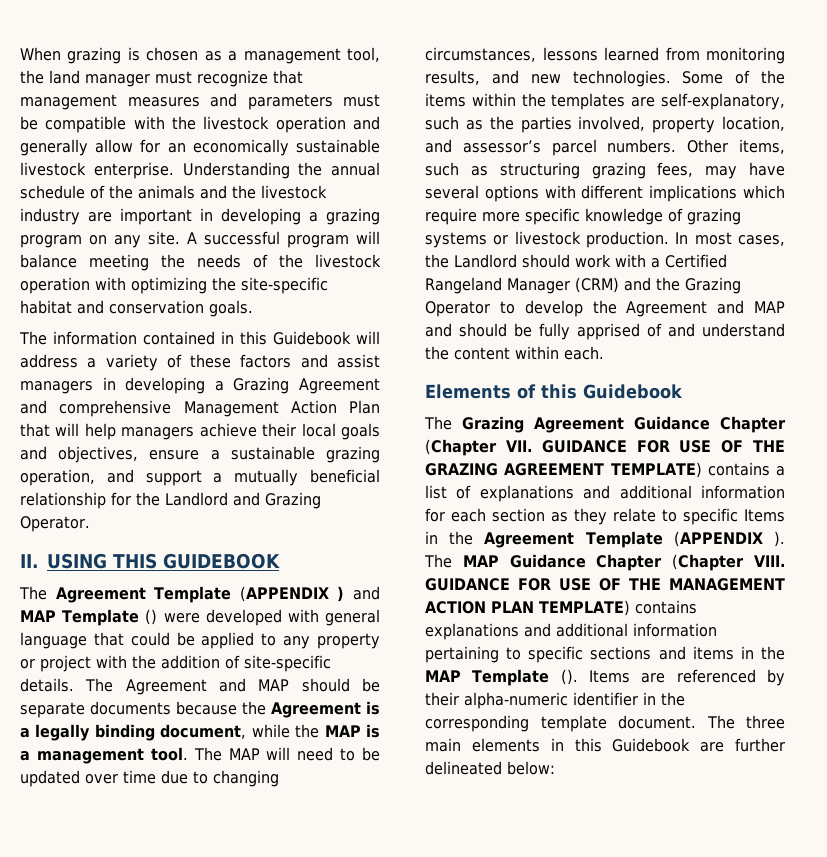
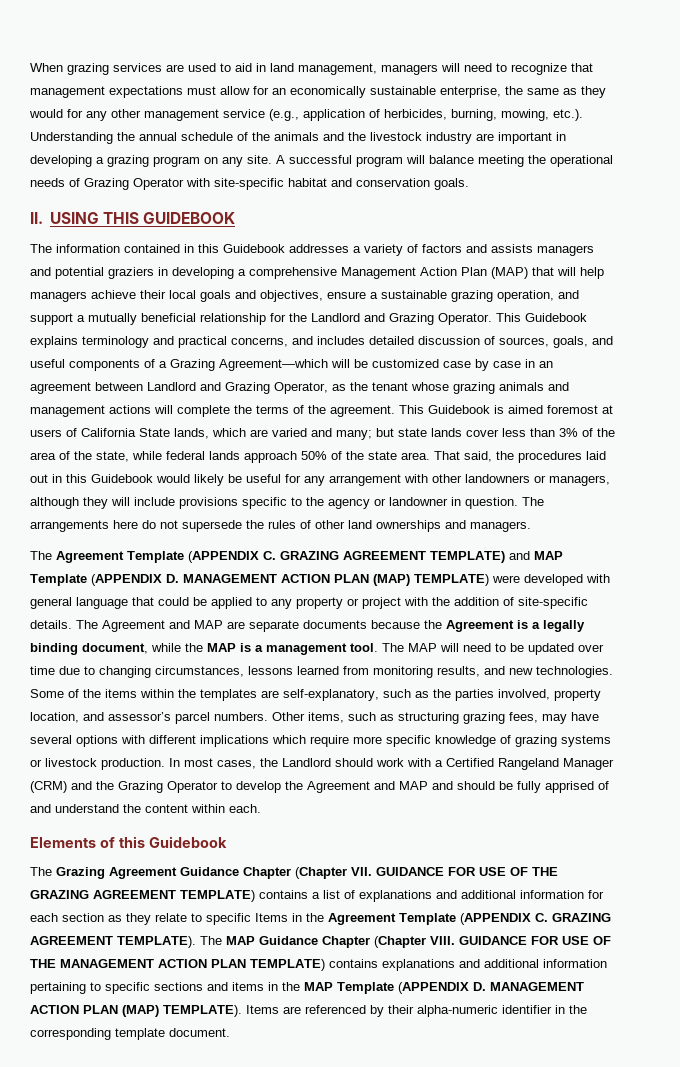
[127,47,380,64] [20,70,303,87] [20,93,380,110] [20,116,381,133] [20,139,88,156] is chosen as a management tool, the land manager must recognize that management measures and parameters must be compatible with the livestock operation and generally -> [113,63,593,75] [30,86,216,98] services are used to aid in land management, managers will need to recognize that management expectations must
[20,162,174,179] livestock enterprise. -> [440,86,606,98] [29,109,583,121] enterprise, the same as they would for any other management service (e.g., application of herbicides, burning, mowing, etc.).
(185, 261) none -> [550,155,613,167] operational
[279,254,381,268] [20,277,236,294] the livestock operation with optimizing the -> [84,178,210,190] Grazing Operator with
(253, 308) none -> [30,212,235,224] // II. USING THIS GUIDEBOOK
[356,331,380,344] [20,354,78,368] will address -> [289,244,349,253] addresses
[190,354,232,368] these -> (418, 248) none
[336,354,380,368] [20,377,380,394] [20,400,47,414] assist managers in developing a Grazing Agreement and -> [491,244,594,256] [30,267,246,279] assists managers and potential graziers in developing a
(380, 407) none -> [491,267,528,279] (MAP)
[20,553,280,569] [19,586,380,603] [20,609,158,626] // II. USING THIS GUIDEBOOK // The Agreement Template (APPENDIX ) and MAP Template () -> [496,313,587,322] [30,336,613,348] [30,359,553,371] [30,382,569,394] [30,405,613,417] [30,428,615,440] [30,451,606,463] [30,474,610,486] [30,497,544,509] [30,520,531,532] [30,551,563,563] [30,574,489,586] This Guidebook explains terminology and practical concerns, and includes detailed discussion of sources, goals, and useful components of a Grazing Agreement—which will be customized case by case in an agreement between Landlord and Grazing Operator, as the tenant whose grazing animals and management actions will complete the terms of the agreement. This Guidebook is aimed foremost at users of California State lands, which are varied and many; but state lands cover less than 3% of the area of the state, while federal lands approach 50% of the state area. That said, the procedures laid out in this Guidebook would likely be useful for any arrangement with other landowners or managers, although they will include provisions specific to the agency or landowner in question. The arrangements here do not supersede the rules of other land ownerships and managers. // The Agreement Template (APPENDIX C. GRAZING AGREEMENT TEMPLATE) and MAP Template (APPENDIX D. MANAGEMENT ACTION PLAN (MAP) TEMPLATE)
[301,678,380,692] should be -> [227,621,245,629] are
[774,531,785,547] ). -> [535,913,611,922] [30,936,196,948] C. GRAZING AGREEMENT TEMPLATE).
[560,669,578,685] (). -> [398,982,584,994] [30,1005,242,1017] (APPENDIX D. MANAGEMENT ACTION PLAN (MAP) TEMPLATE).
[706,715,785,729] [425,738,785,752] [425,761,555,775] The three main elements in this Guidebook are further delineated below: -> (230, 1032) none

